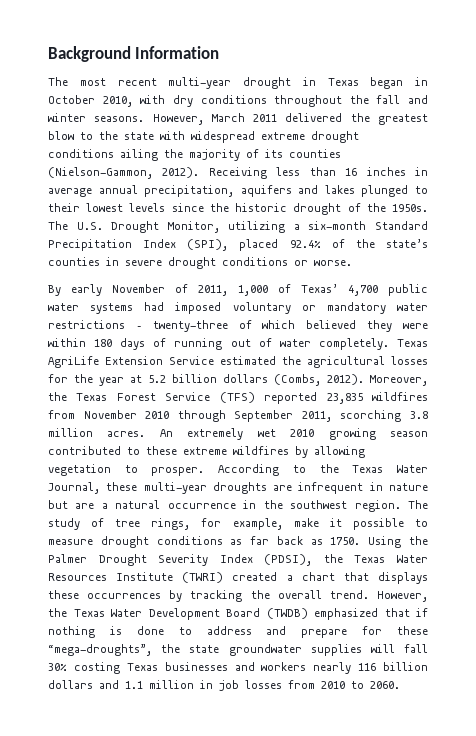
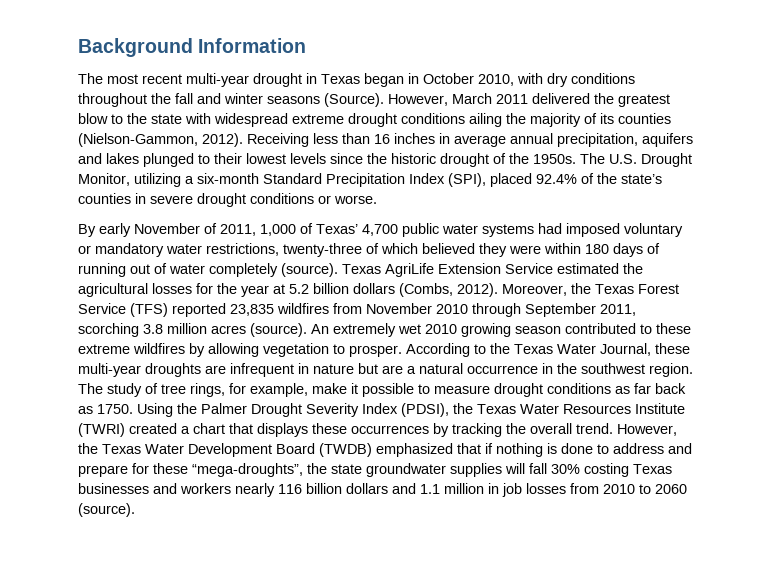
[94,116,145,122] seasons. -> [267,93,384,107] seasons (Source).
[48,320,142,329] restrictions – -> [206,243,279,256] restrictions,
[318,338,389,350] completely. -> [209,263,338,277] completely (source).
[107,431,146,437] acres. -> [211,323,307,337] acres (source).
[370,681,400,689] 2060. -> [655,484,687,494] [78,503,135,517] 2060 (source).

